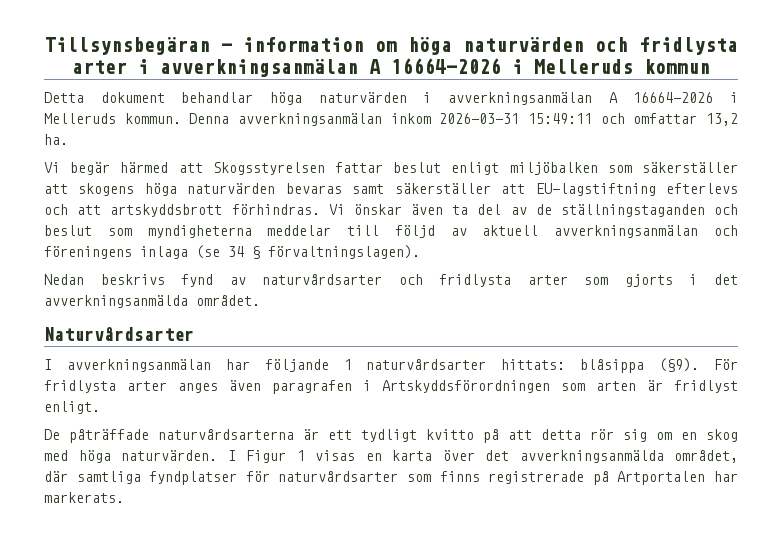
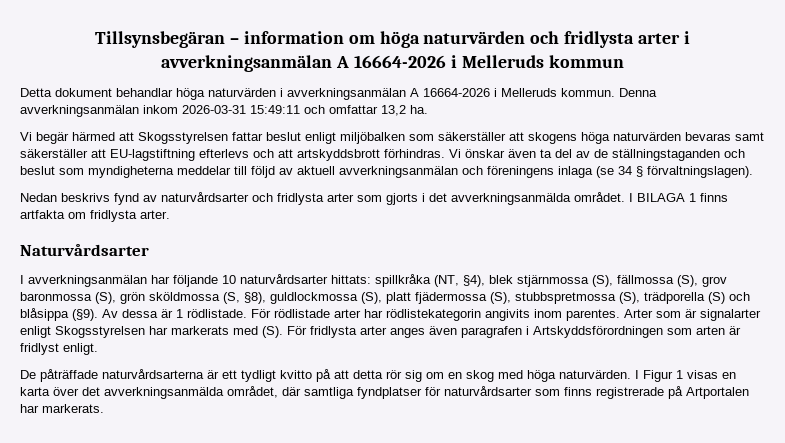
(260, 300) none -> [629,193,728,202] [20,210,170,222] I BILAGA 1 finns artfakta om fridlysta arter.
[343,359,352,370] 1 -> [222,275,236,284] 10
[580,358,700,373] blåsippa (§9). -> [375,274,727,287] [20,292,750,304] [20,308,761,321] [20,326,283,338] spillkråka (NT, §4), blek stjärnmossa (S), fällmossa (S), grov baronmossa (S), grön sköldmossa (S, §8), guldlockmossa (S), platt fjädermossa (S), stubbspretmossa (S), trädporella (S) och blåsippa (§9). Av dessa är 1 rödlistade. För rödlistade arter har rödlistekategorin angivits inom parentes. Arter som är signalarter enligt Skogsstyrelsen har markerats med (S).

